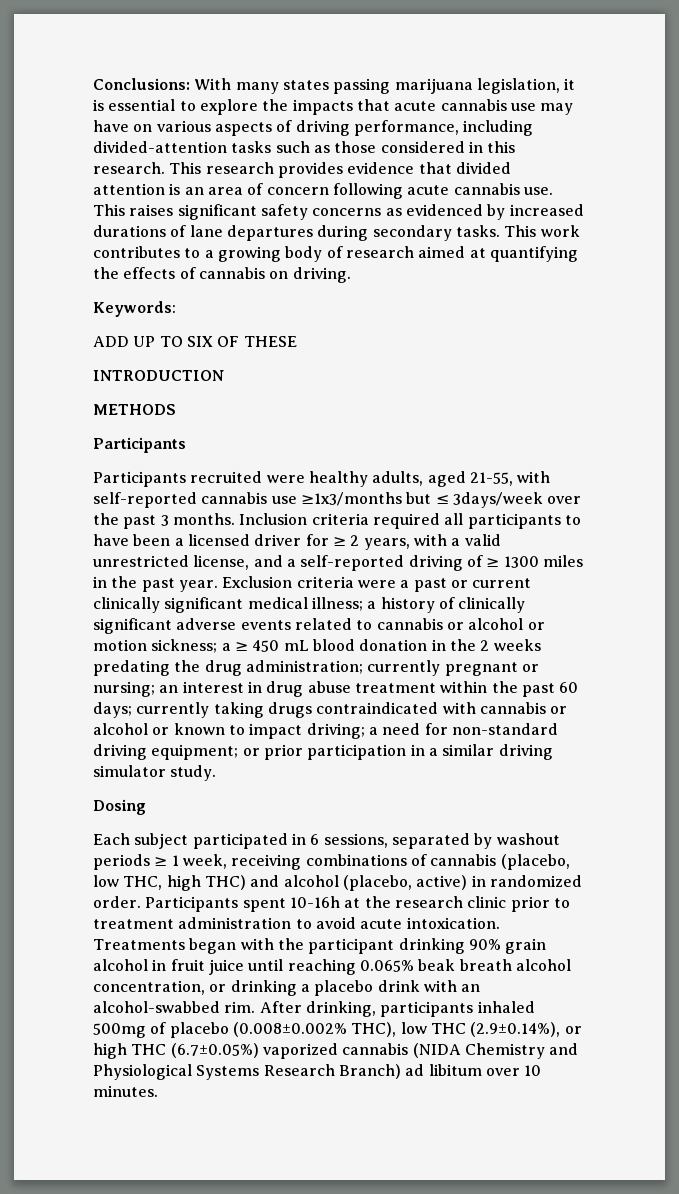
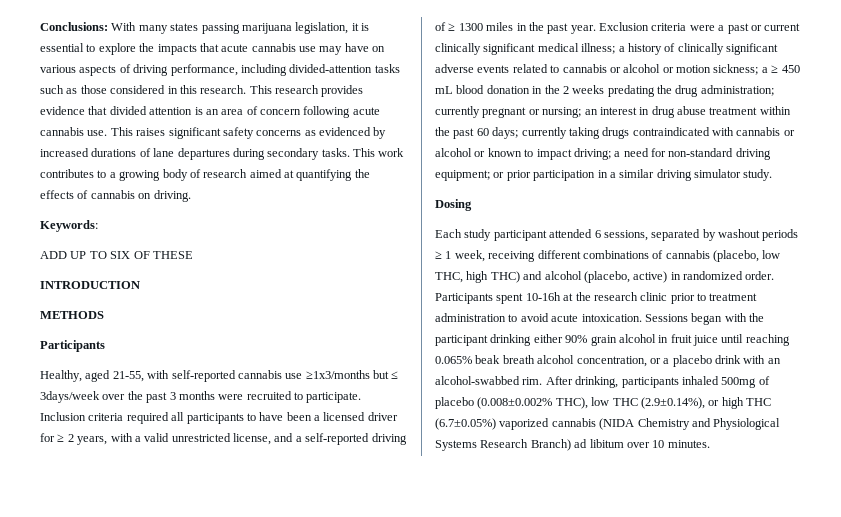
[93,471,424,487] Participants recruited were healthy adults, -> [40,370,82,382] Healthy,
[172,513,235,525] months. -> [178,391,362,403] months were recruited to participate.
[134,833,306,849] subject participated in -> [464,229,593,241] study participant attended
(302, 862) none -> [537,250,581,259] different
[93,939,185,950] Treatments -> [644,314,688,322] Sessions
(465, 946) none -> [533,334,563,343] either
[230,980,297,996] drinking -> (661, 361) none

